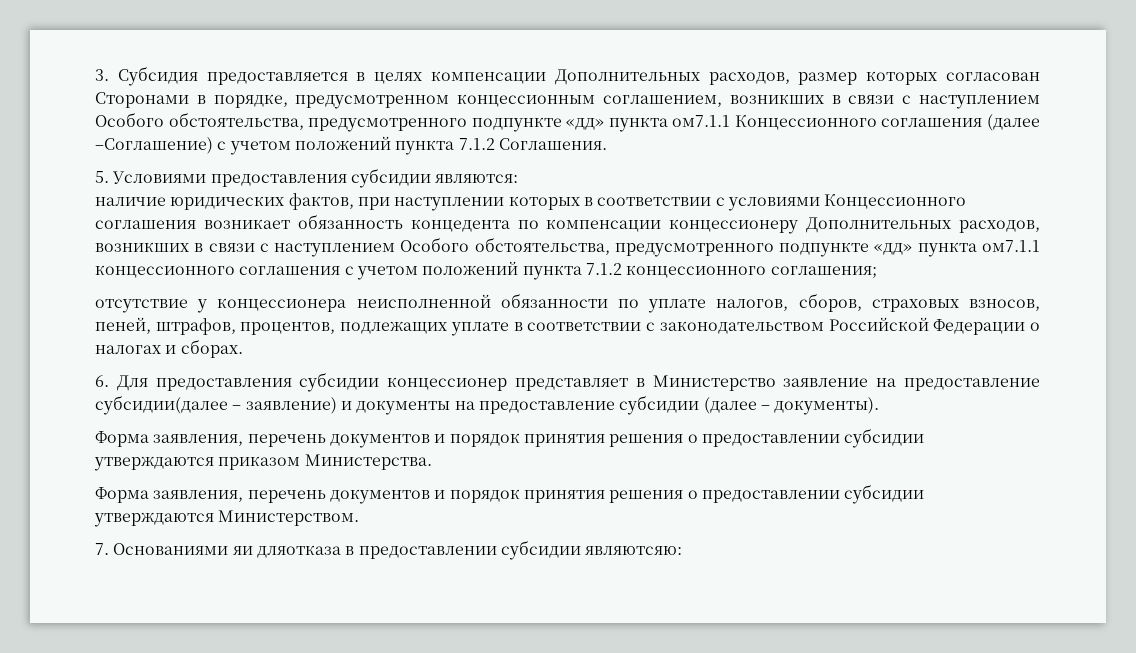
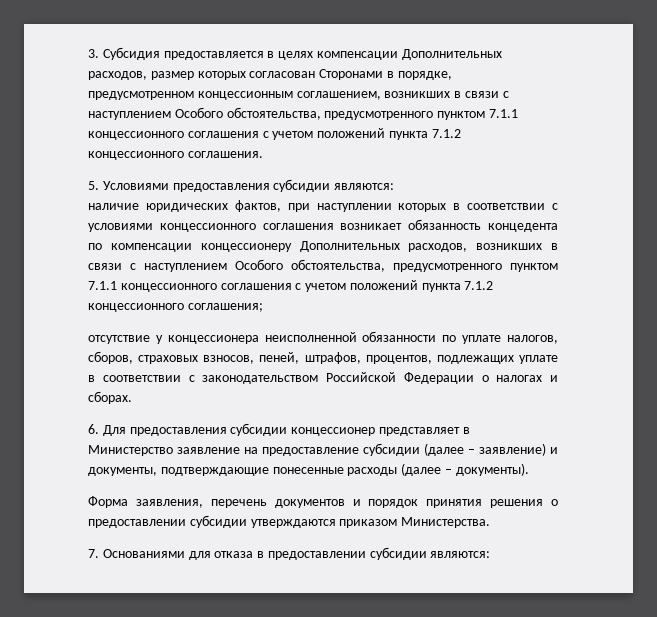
[471,114,1040,132] [95,136,607,155] подпункте «дд» пункта ом7.1.1 Концессионного соглашения (далее –Соглашение) с учетом положений пункта 7.1.2 Соглашения. -> [437,109,518,120] [88,128,461,140] [88,151,263,160] пунктом 7.1.1 концессионного соглашения с учетом положений пункта 7.1.2 концессионного соглашения.
[824,194,967,209] Концессионного -> [159,223,256,232] концессионного
[779,240,1040,257] подпункте «дд» пункта ом7.1.1 -> [510,263,558,272] [88,281,117,290] пунктом 7.1.1
[95,395,228,415] субсидии(далее -> [363,443,464,456] субсидии (далее
[356,395,700,415] документы на предоставление субсидии -> [88,467,398,476] документы, подтверждающие понесенные расходы
[95,484,925,504] [94,510,360,527] // Форма заявления, перечень документов и порядок принятия решения о предоставлении субсидии утверждаются Министерством. -> (491, 522) none
[232,545,341,558] яи дляотказа -> [188,551,254,560] для отказа
[585,546,683,555] являютсяю: -> [430,551,491,558] являются:

